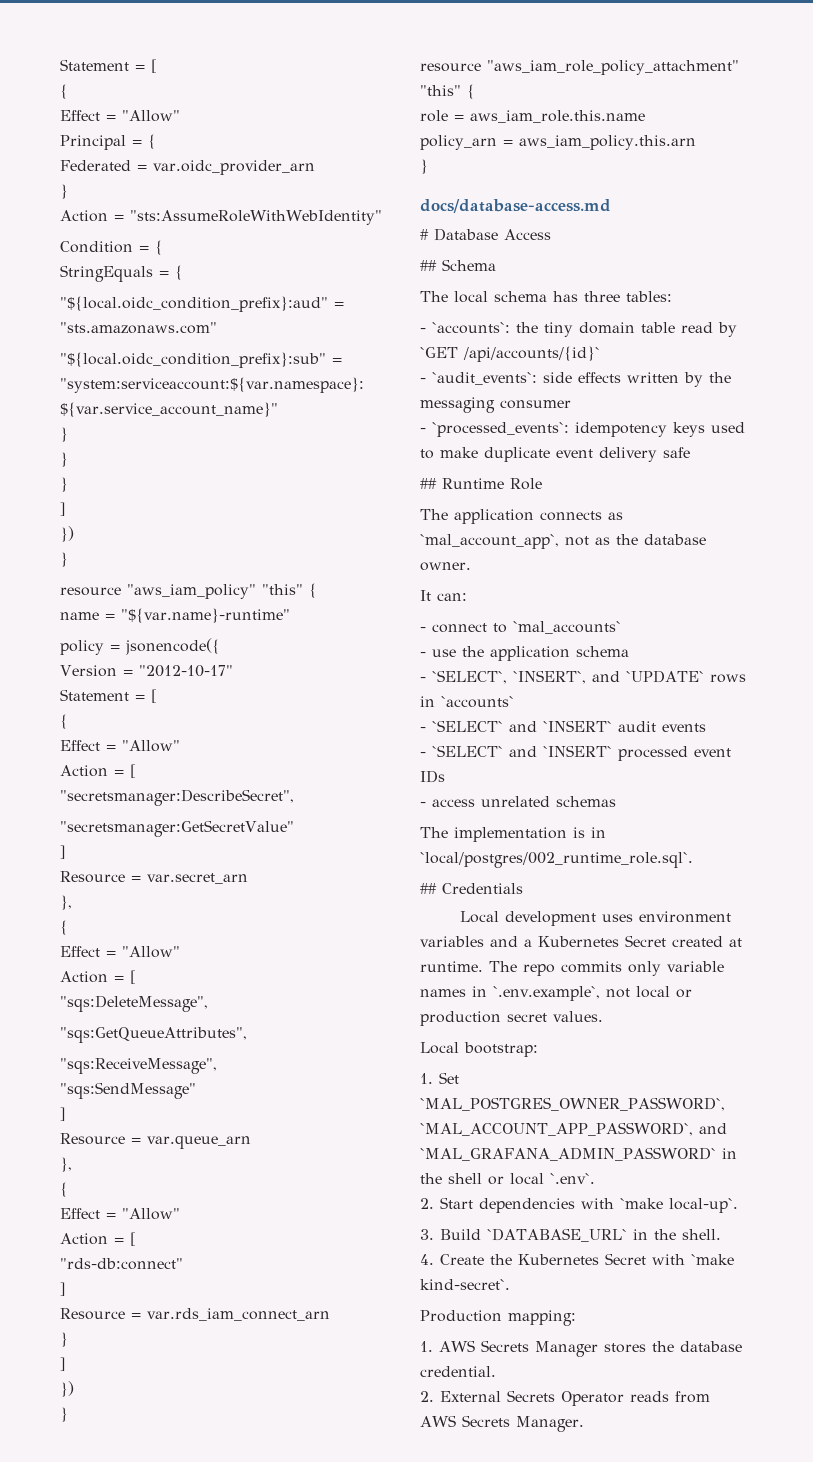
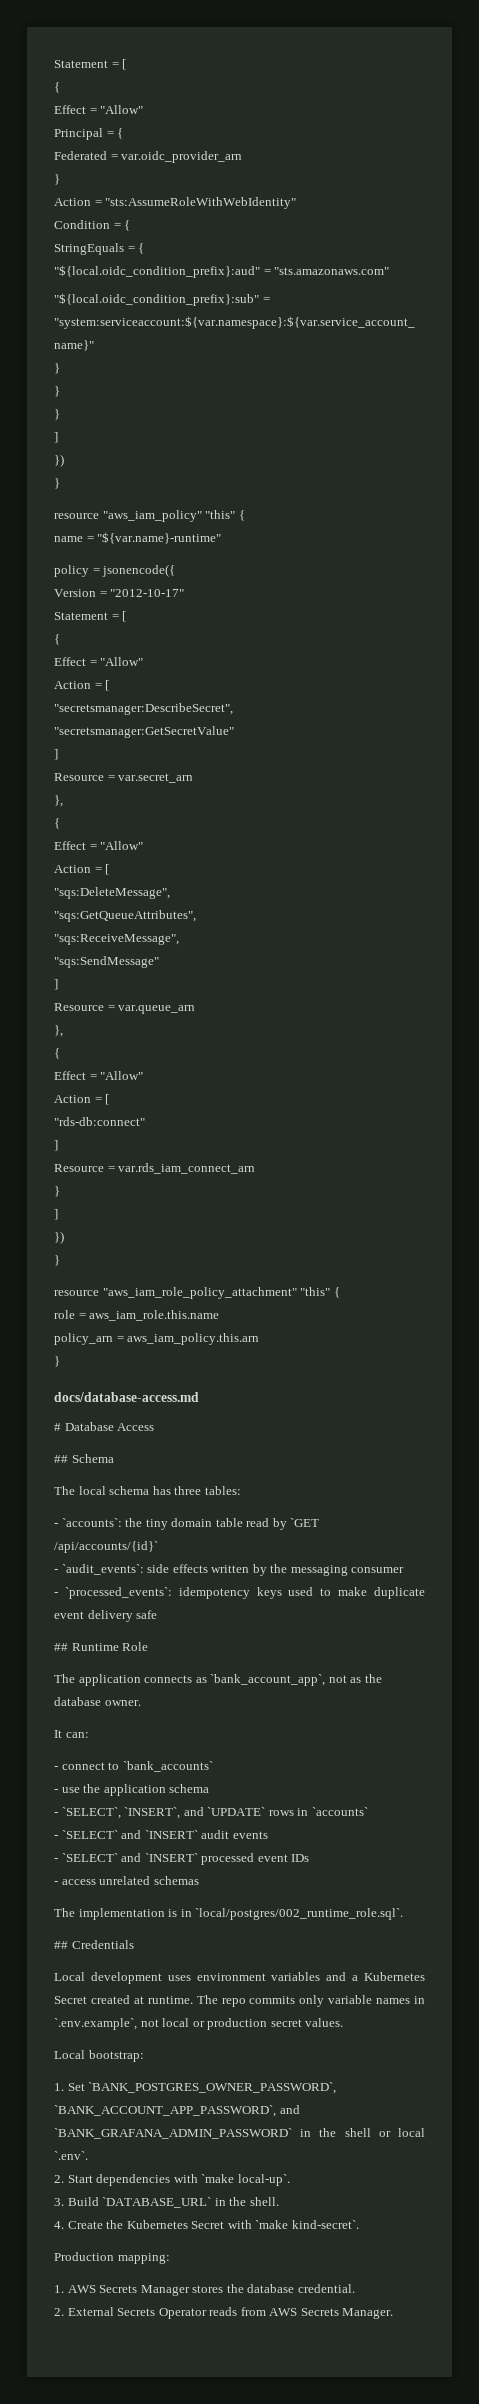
[420,534,559,549] `mal_account_app`, -> [210,1674,326,1686] `bank_account_app`,
[513,621,621,634] `mal_accounts` -> [122,1761,213,1772] `bank_accounts`
[420,1097,725,1111] [420,1122,727,1136] [420,1147,716,1161] `MAL_POSTGRES_OWNER_PASSWORD`, `MAL_ACCOUNT_APP_PASSWORD`, and `MAL_GRAFANA_ADMIN_PASSWORD` -> [88,2082,337,2094] [54,2105,300,2117] [54,2128,292,2139] `BANK_POSTGRES_OWNER_PASSWORD`, `BANK_ACCOUNT_APP_PASSWORD`, and `BANK_GRAFANA_ADMIN_PASSWORD`

